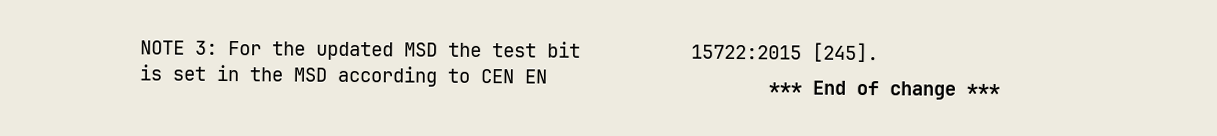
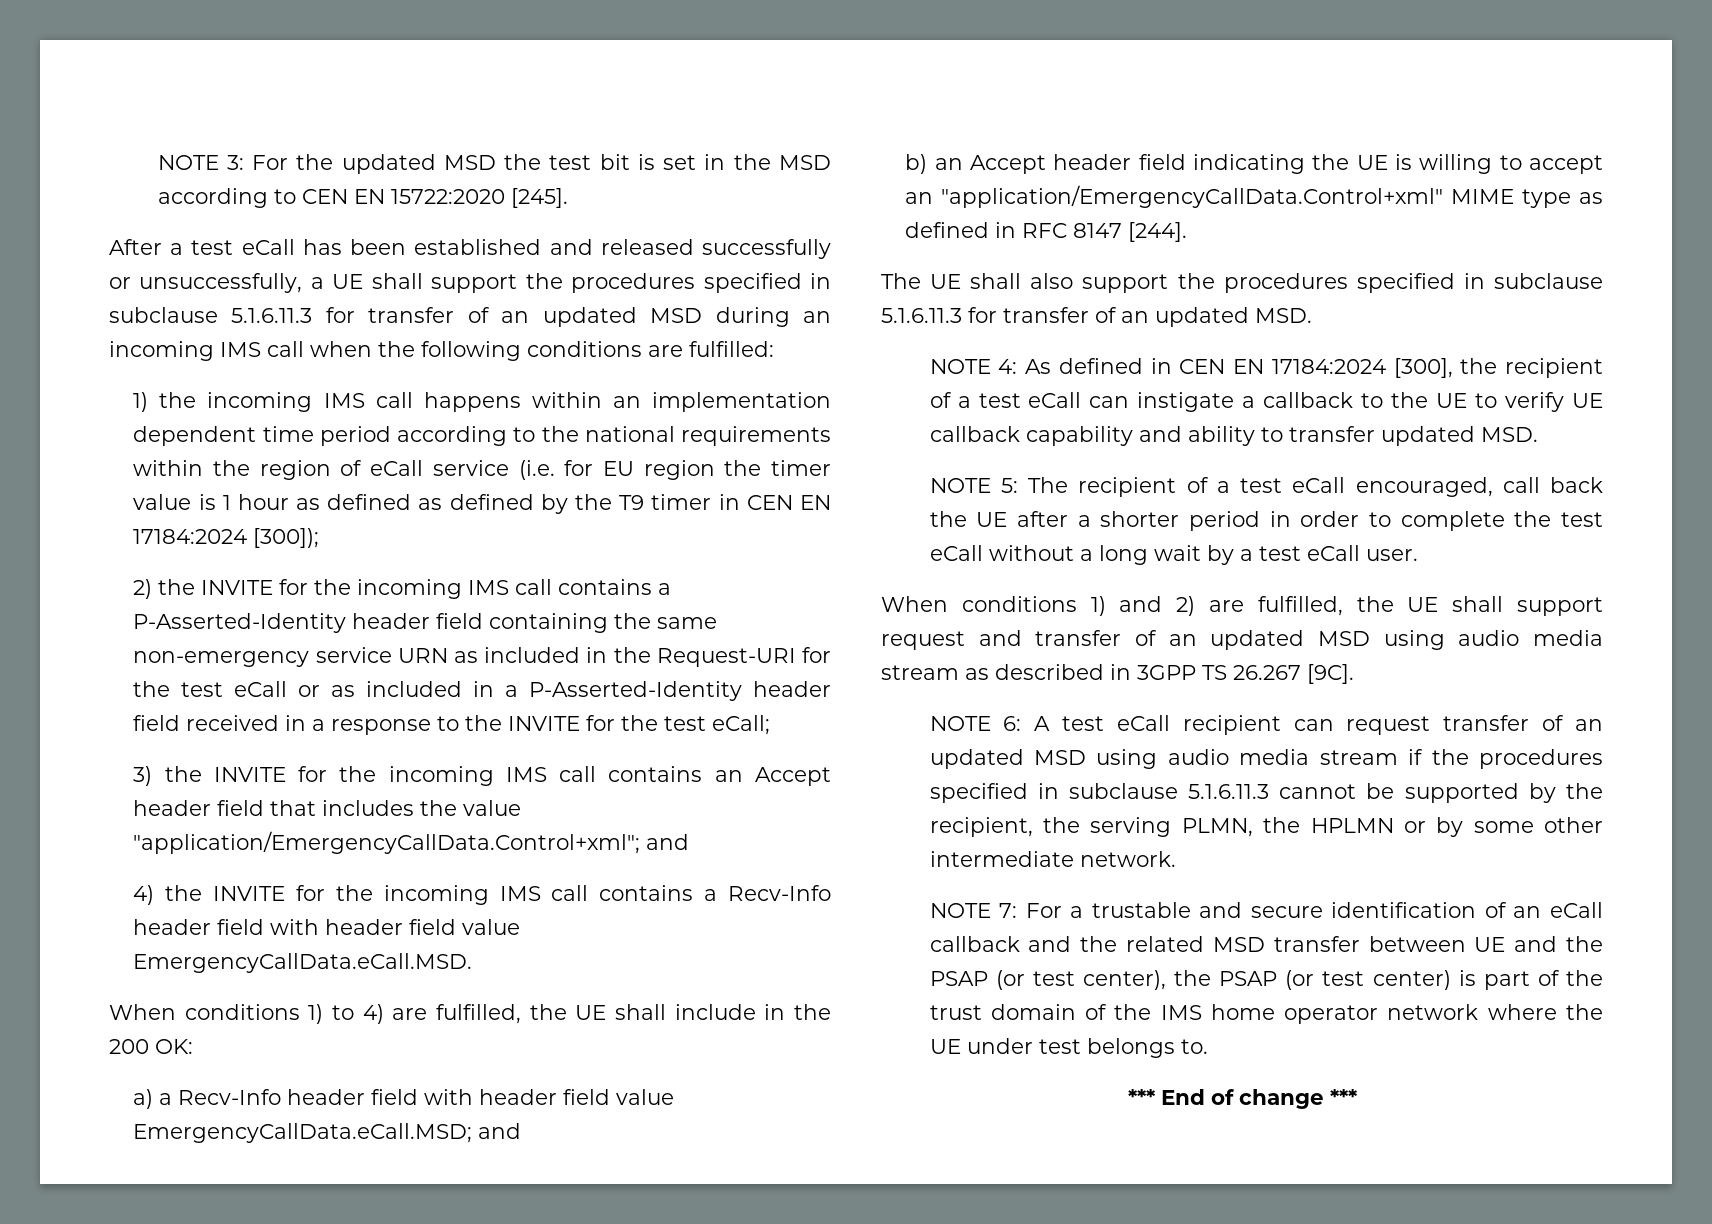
[691,44,803,60] 15722:2015 -> [390,189,505,204] 15722:2020
(880, 52) none -> [109,239,831,259] [109,273,832,293] [109,307,832,327] [109,341,774,361] [133,392,831,412] [133,426,831,446] [133,460,831,480] [133,494,831,514] [133,528,320,548] [133,579,672,599] [133,613,718,633] [133,647,831,667] [133,681,831,701] [133,715,771,735] [133,766,831,786] [133,800,522,816] [133,831,690,854] [133,885,831,905] [133,919,521,935] [133,953,473,973] [109,1004,831,1024] [109,1039,193,1054] [133,1089,675,1109] [133,1123,522,1143] [905,154,1603,174] [905,185,1603,208] [905,222,1188,242] [881,273,1603,293] [881,307,1312,327] [929,358,1603,378] [929,392,1603,412] [929,426,1538,446] [929,477,1603,497] [929,511,1603,531] [929,545,1418,565] [881,596,1603,616] [881,630,1603,650] [881,664,1354,684] [929,715,1603,735] [929,749,1603,769] [929,783,1603,803] [929,817,1603,837] [929,851,1176,867] [929,902,1603,918] [929,936,1603,952] [929,970,1603,990] [929,1004,1603,1024] [929,1038,1208,1058] // After a test eCall has been established and released successfully or unsuccessfully, a UE shall support the procedures specified in subclause 5.1.6.11.3 for transfer of an updated MSD during an incoming IMS call when the following conditions are fulfilled: // 1) the incoming IMS call happens within an implementation dependent time period according to the national requirements within the region of eCall service (i.e. for EU region the timer value is 1 hour as defined as defined by the T9 timer in CEN EN 17184:2024 [300]); // 2) the INVITE for the incoming IMS call contains a P-Asserted-Identity header field containing the same non-emergency service URN as included in the Request-URI for the test eCall or as included in a P-Asserted-Identity header field received in a response to the INVITE for the test eCall; // 3) the INVITE for the incoming IMS call contains an Accept header field that includes the value "application/EmergencyCallData.Control+xml"; and // 4) the INVITE for the incoming IMS call contains a Recv-Info header field with header field value EmergencyCallData.eCall.MSD. // When conditions 1) to 4) are fulfilled, the UE shall include in the 200 OK: // a) a Recv-Info header field with header field value EmergencyCallData.eCall.MSD; and // b) an Accept header field indicating the UE is willing to accept an "application/EmergencyCallData.Control+xml" MIME type as defined in RFC 8147 [244]. // The UE shall also support the procedures specified in subclause 5.1.6.11.3 for transfer of an updated MSD. // NOTE 4: As defined in CEN EN 17184:2024 [300], the recipient of a test eCall can instigate a callback to the UE to verify UE callback capability and ability to transfer updated MSD. // NOTE 5: The recipient of a test eCall encouraged, call back the UE after a shorter period in order to complete the test eCall without a long wait by a test eCall user. // When conditions 1) and 2) are fulfilled, the UE shall support request and transfer of an updated MSD using audio media stream as described in 3GPP TS 26.267 [9C]. // NOTE 6: A test eCall recipient can request transfer of an updated MSD using audio media stream if the procedures specified in subclause 5.1.6.11.3 cannot be supported by the recipient, the serving PLMN, the HPLMN or by some other intermediate network. // NOTE 7: For a trustable and secure identification of an eCall callback and the related MSD transfer between UE and the PSAP (or test center), the PSAP (or test center) is part of the trust domain of the IMS home operator network where the UE under test belongs to.

